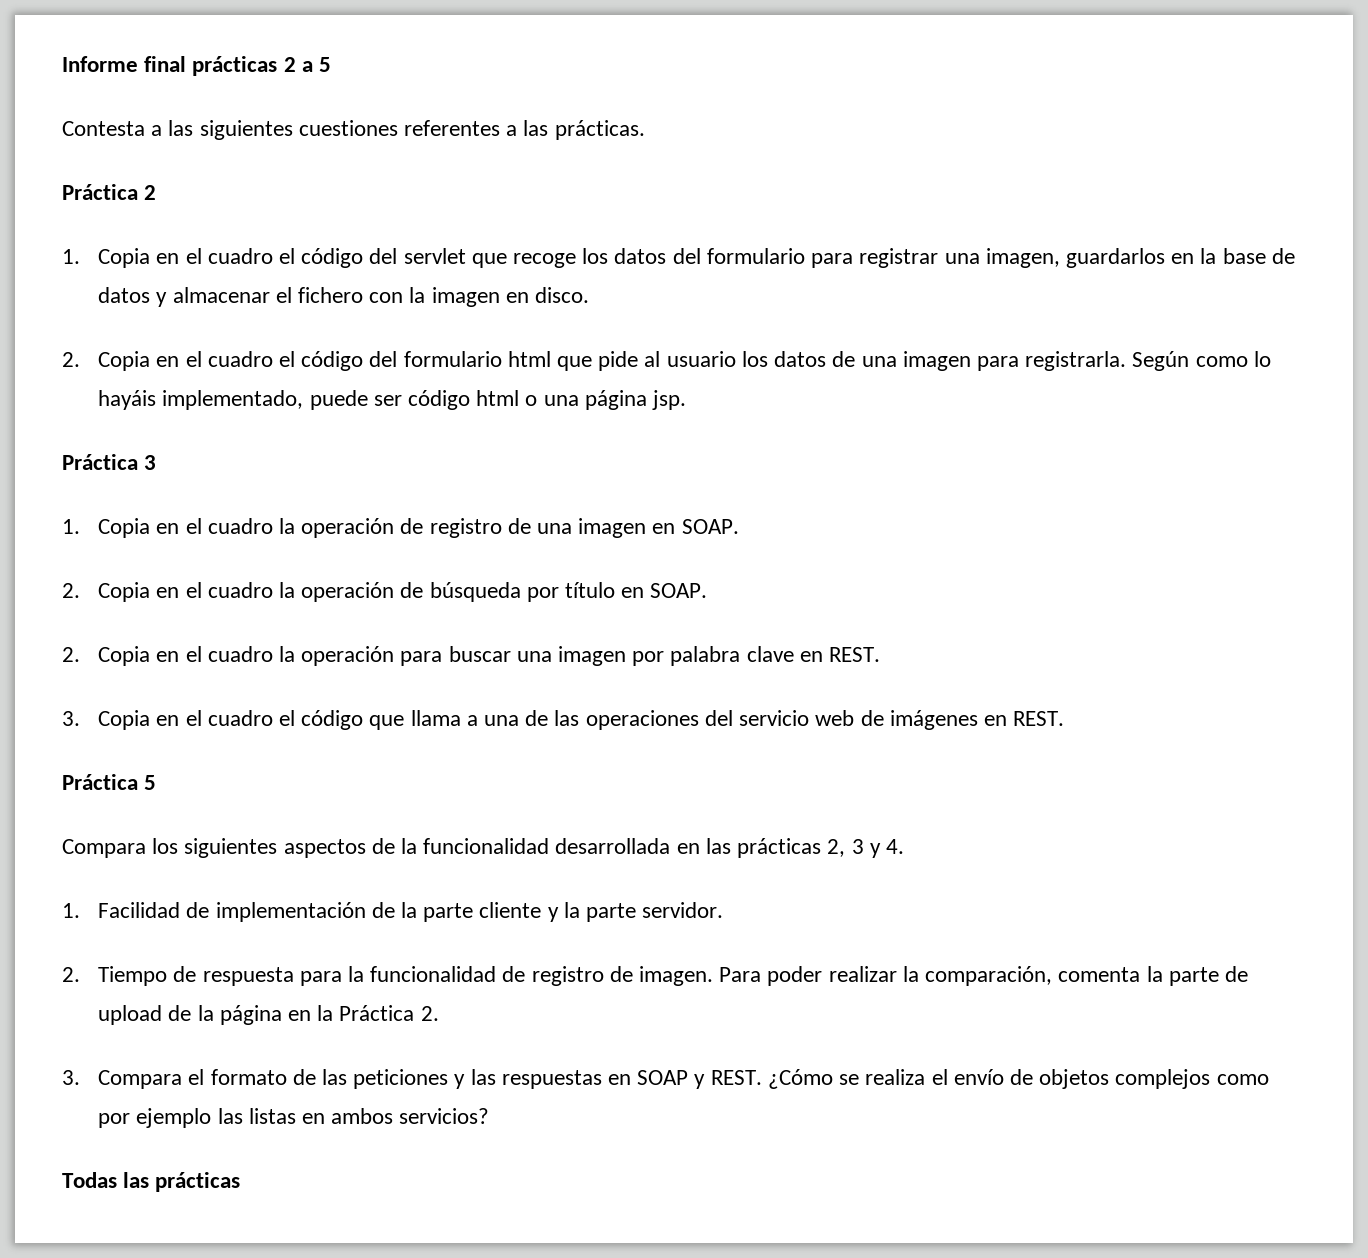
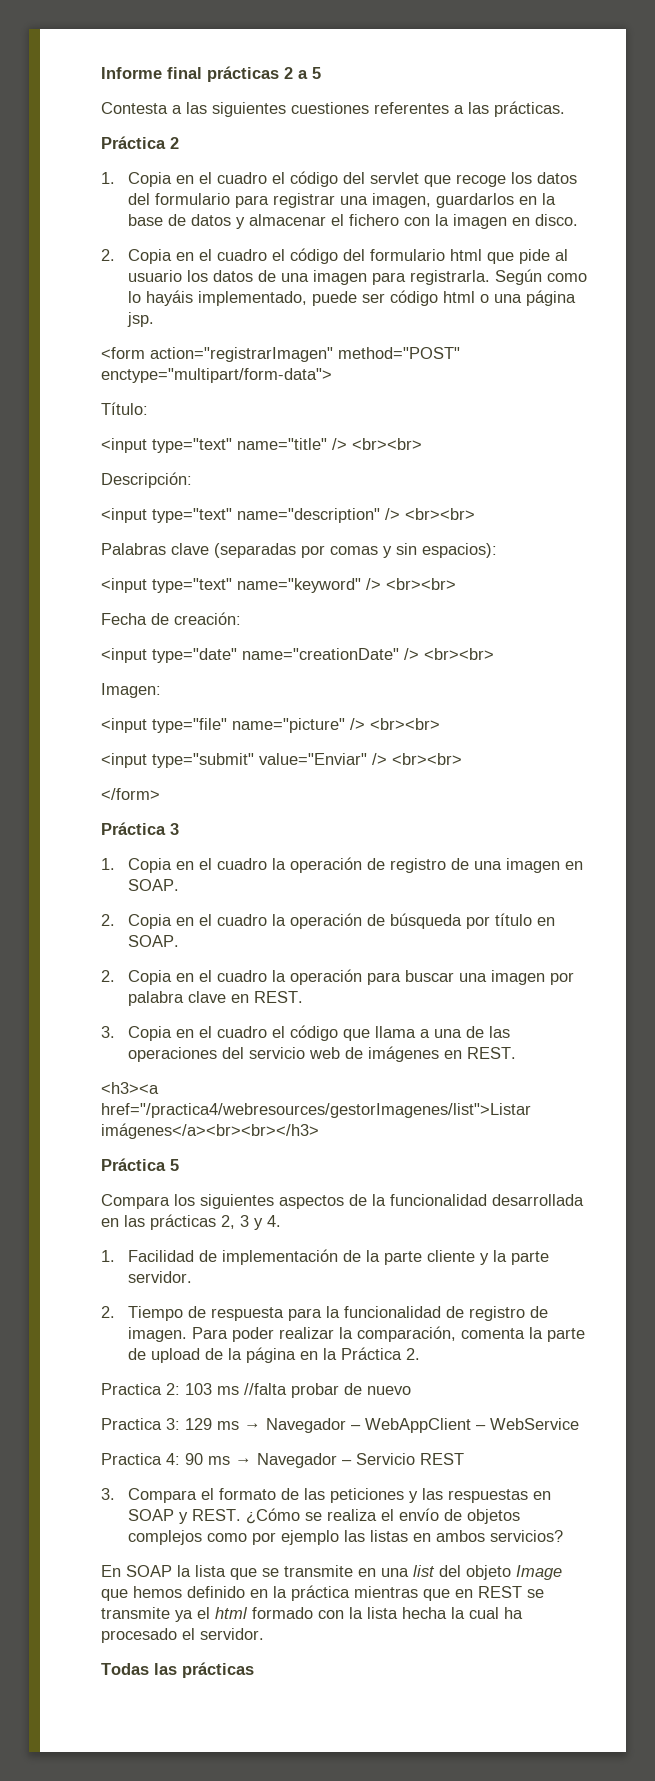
(687, 400) none -> [101,347,460,362] [101,368,332,383] [101,402,148,415] [101,438,422,453] [101,472,192,488] [101,508,475,523] [101,543,497,558] [101,578,456,593] [101,612,241,625] [101,648,494,663] [101,683,161,698] [101,718,440,733] [101,753,462,768] [101,788,160,800] // <form action="registrarImagen" method="POST" enctype="multipart/form-data"> // Título: // <input type="text" name="title" /> <br><br> // Descripción: // <input type="text" name="description" /> <br><br> // Palabras clave (separadas por comas y sin espacios): // <input type="text" name="keyword" /> <br><br> // Fecha de creación: // <input type="date" name="creationDate" /> <br><br> // Imagen: // <input type="file" name="picture" /> <br><br> // <input type="submit" value="Enviar" /> <br><br> // </form>
(1065, 718) none -> [101,1082,159,1094] [101,1103,531,1118] [101,1123,319,1139] // <h3><a href="/practica4/webresources/gestorImagenes/list">Listar imágenes</a><br><br></h3>
(439, 1013) none -> [101,1383,411,1398] [101,1418,579,1433] [101,1453,464,1468] // Practica 2: 103 ms //falta probar de nuevo // Practica 3: 129 ms → Navegador – WebAppClient – WebService // Practica 4: 90 ms → Navegador – Servicio REST
(490, 1116) none -> [101,1565,562,1580] [101,1585,544,1601] [101,1607,523,1622] [101,1628,264,1643] // En SOAP la lista que se transmite en una list del objeto Image que hemos definido en la práctica mientras que en REST se transmite ya el html formado con la lista hecha la cual ha procesado el servidor.

